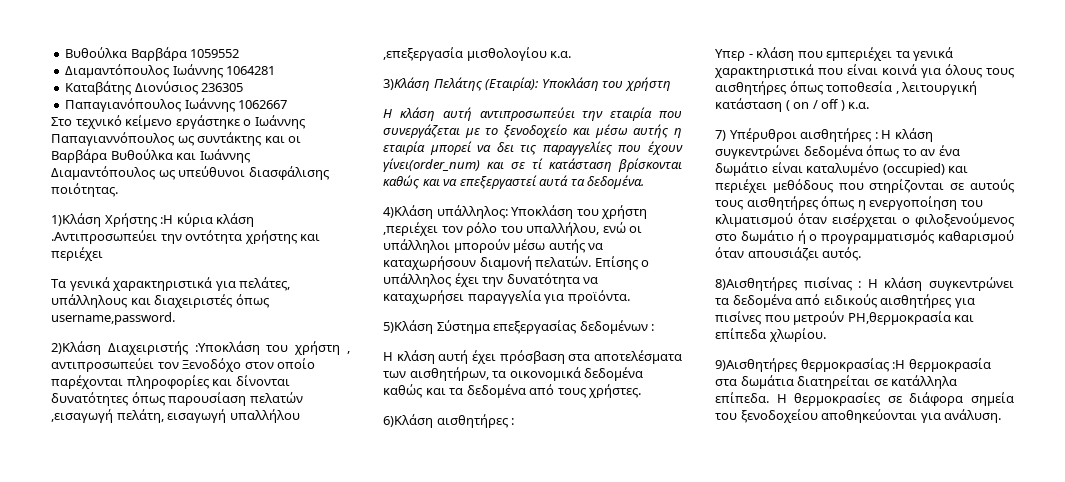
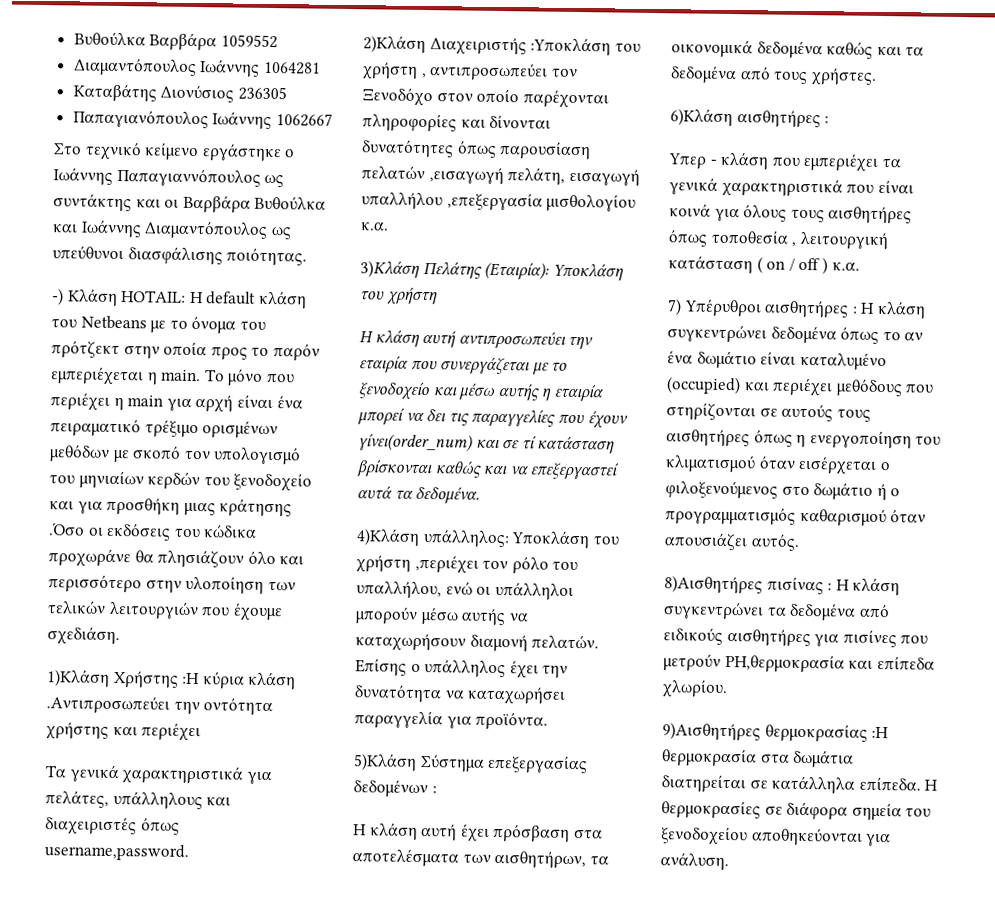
(118, 190) none -> [52,288,307,309] [51,315,266,334] [51,340,320,361] [50,366,295,386] [50,392,303,413] [50,418,279,439] [49,444,302,465] [49,470,313,492] [49,497,293,517] [48,522,258,541] [48,548,305,568] [48,574,296,594] [47,600,283,622] [47,626,120,646] // -) Κλάση HOTAIL: Η default κλάση του Netbeans με το όνομα του πρότζεκτ στην οποία προς το παρόν εμπεριέχεται η main. Το μόνο που περιέχει η main για αρχή είναι ένα πειραματικό τρέξιμο ορισμένων μεθόδων με σκοπό τον υπολογισμό του μηνιαίων κερδών του ξενοδοχείο και για προσθήκη μιας κράτησης .Όσο οι εκδόσεις του κώδικα προχωράνε θα πλησιάζουν όλο και περισσότερο στην υλοποίηση των τελικών λειτουργιών που έχουμε σχεδιάση.

